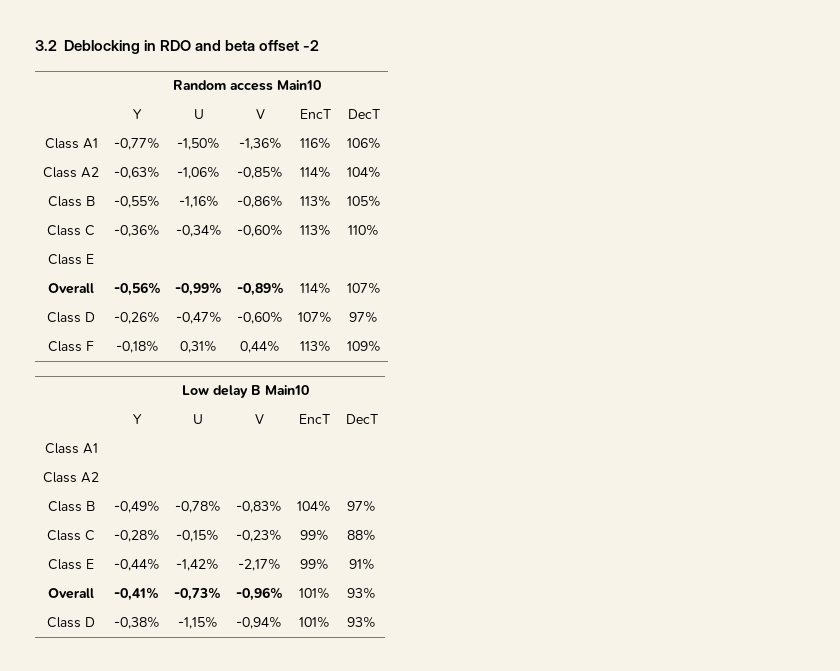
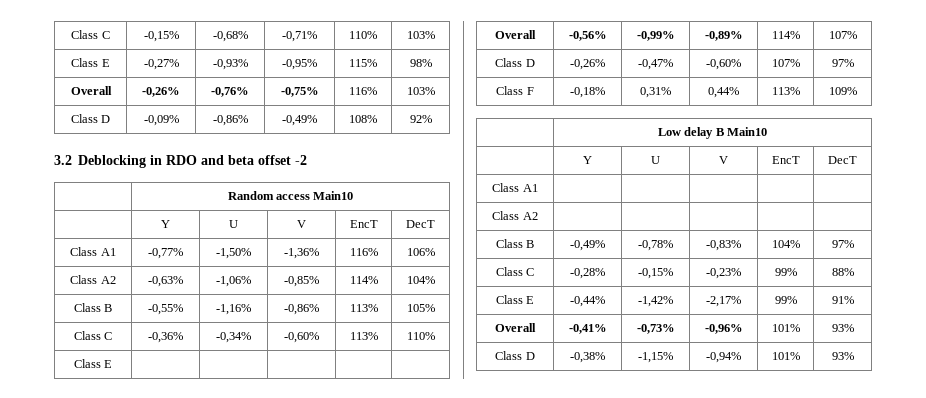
(35, 45) none -> [71,30,110,39] [143,31,179,42] [212,31,248,42] [282,31,317,42] [349,31,377,39] [406,31,435,39] [71,58,110,67] [143,59,179,70] [212,59,248,70] [282,59,317,70] [349,59,377,67] [409,59,432,67] [70,86,112,95] [142,87,180,97] [211,87,249,97] [280,87,319,97] [349,87,377,95] [406,87,435,95] [70,114,111,123] [143,115,179,126] [212,115,248,126] [282,115,317,126] [349,115,377,123] [409,115,432,123] Class C | -0,15% | -0,68% | -0,71% | 110% | 103% // Class E | -0,27% | -0,93% | -0,95% | 115% | 98% // Overall | -0,26% | -0,76% | -0,75% | 116% | 103% // Class D | -0,09% | -0,86% | -0,49% | 108% | 92% //

